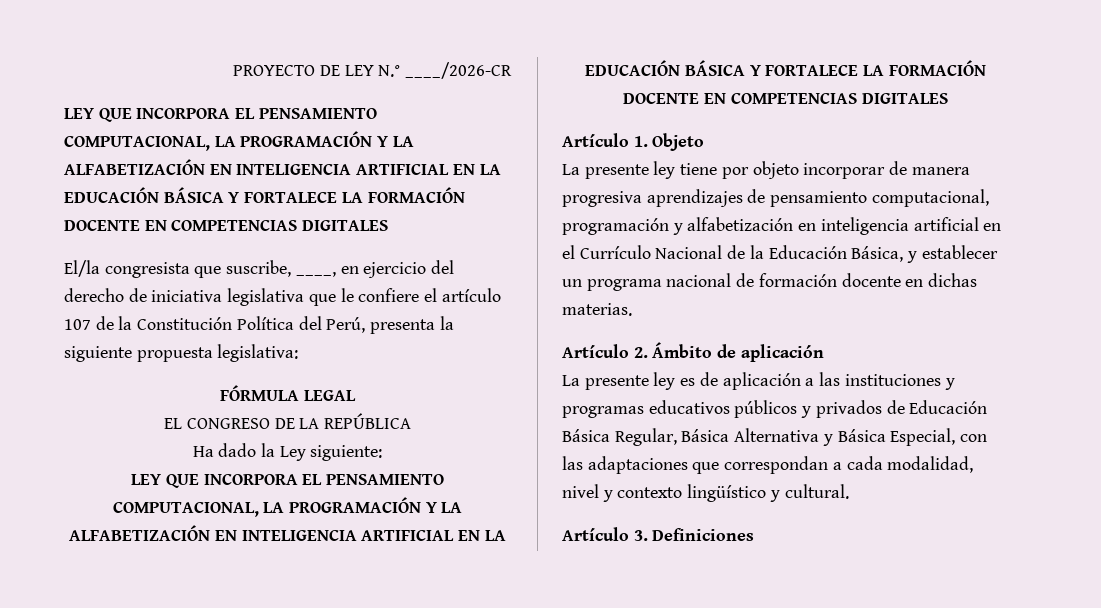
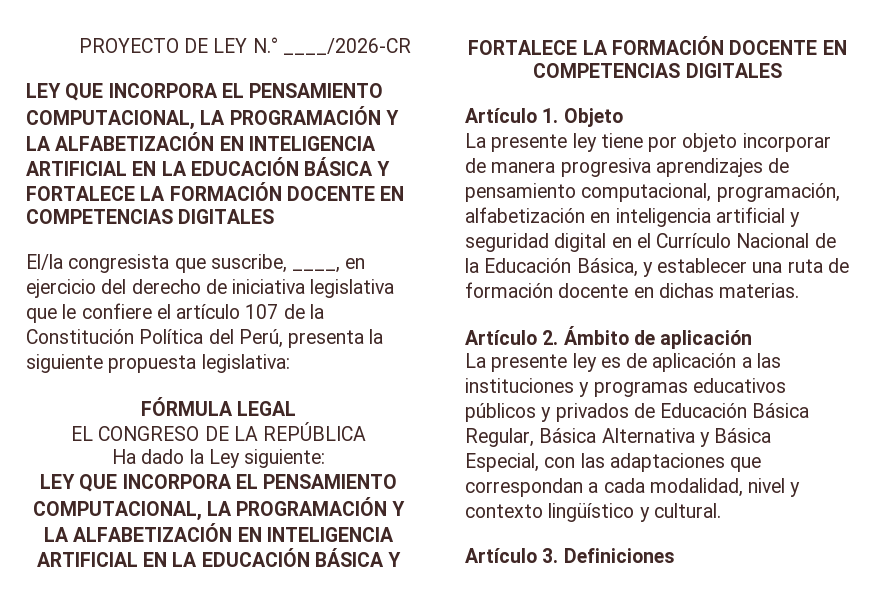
[562,218,683,235] programación y -> [716,183,840,202] programación,
(979, 224) none -> [790,212,801,227] [465,233,607,252] y seguridad digital
[562,273,732,291] un programa nacional -> [752,259,823,273] una ruta

